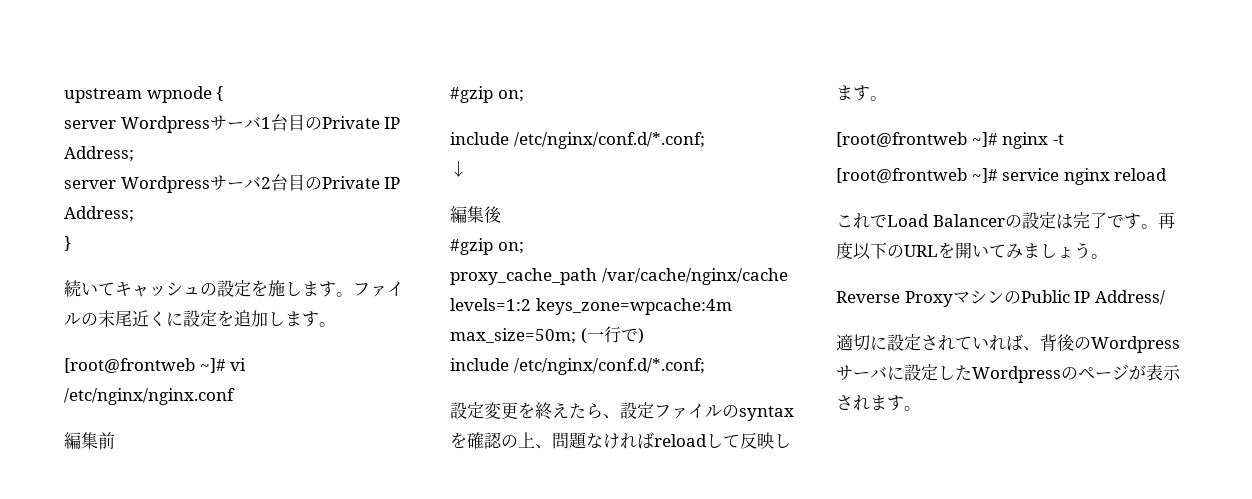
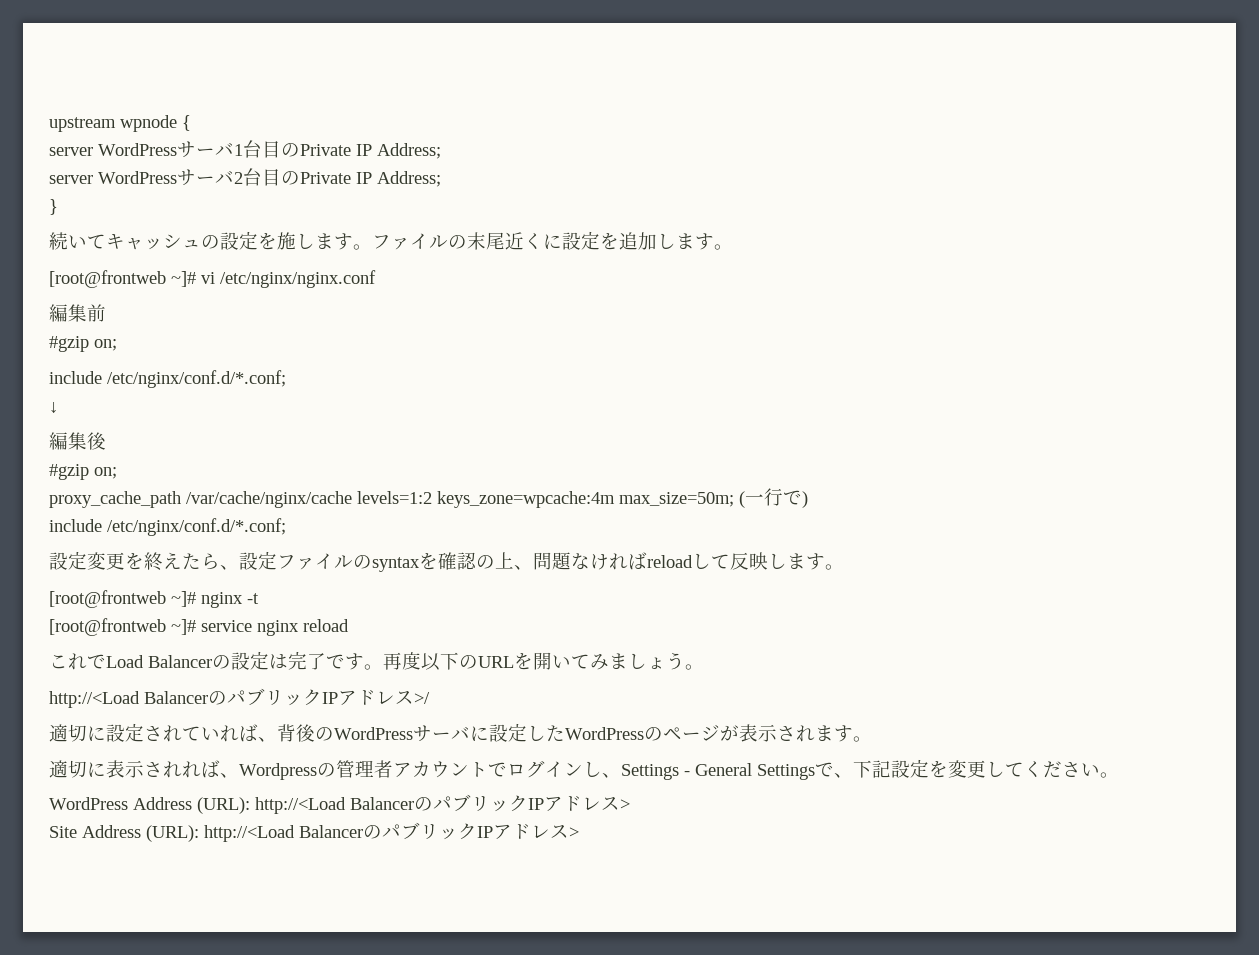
[120,116,210,133] Wordpress -> [98,143,177,156] WordPress
[120,176,210,193] Wordpress -> [98,171,177,184] WordPress
[836,290,1165,307] Reverse ProxyマシンのPublic IP Address/ -> [49,688,430,708] http://<Load BalancerのパブリックIPアドレス>/
[1091,336,1180,353] Wordpress -> [334,727,413,740] WordPress
[972,366,1061,383] Wordpress -> [565,727,644,740] WordPress
(921, 408) none -> [49,759,1119,780] [49,794,630,814] [49,822,579,842] // 適切に表示されれば、Wordpressの管理者アカウントでログインし、Settings - General Settingsで、下記設定を変更してください。 // WordPress Address (URL): http://<Load BalancerのパブリックIPアドレス> // Site Address (URL): http://<Load BalancerのパブリックIPアドレス>

